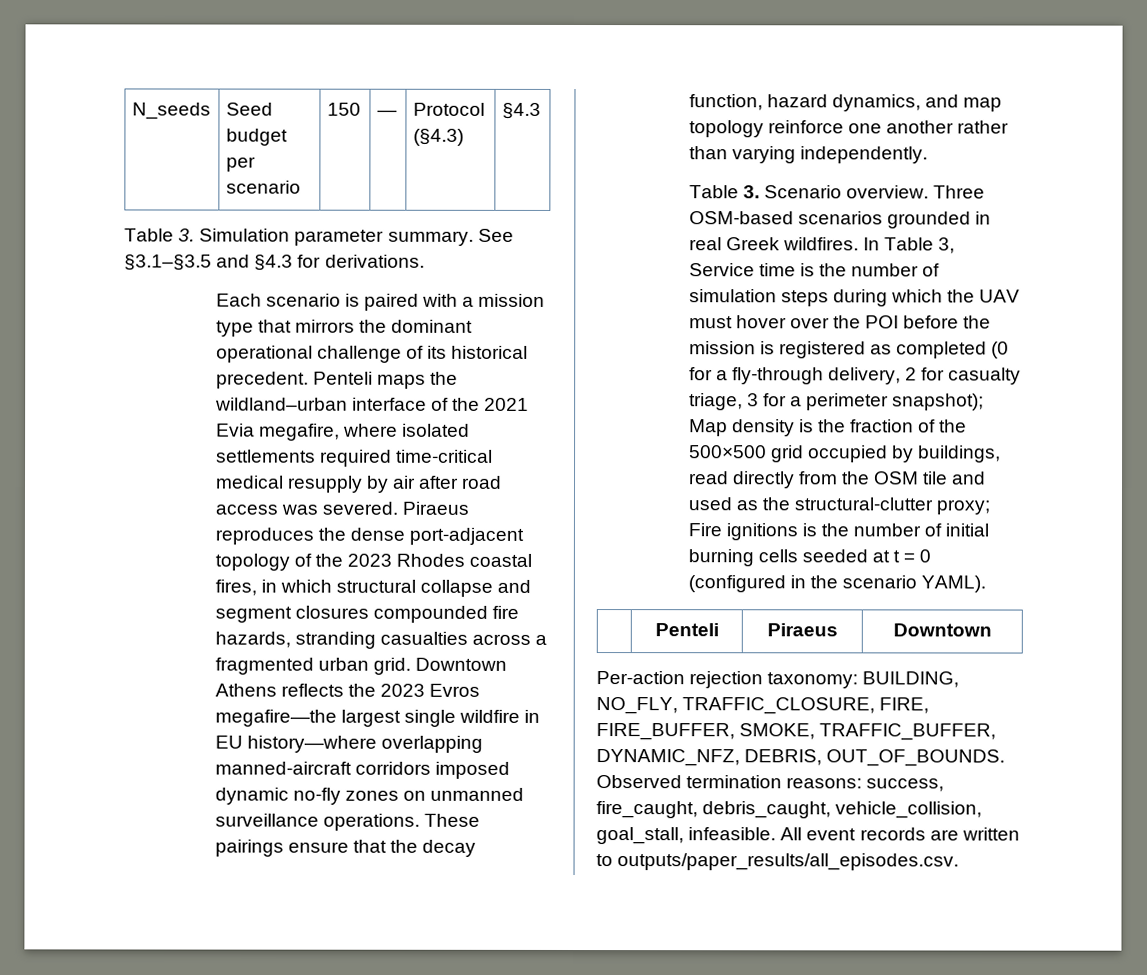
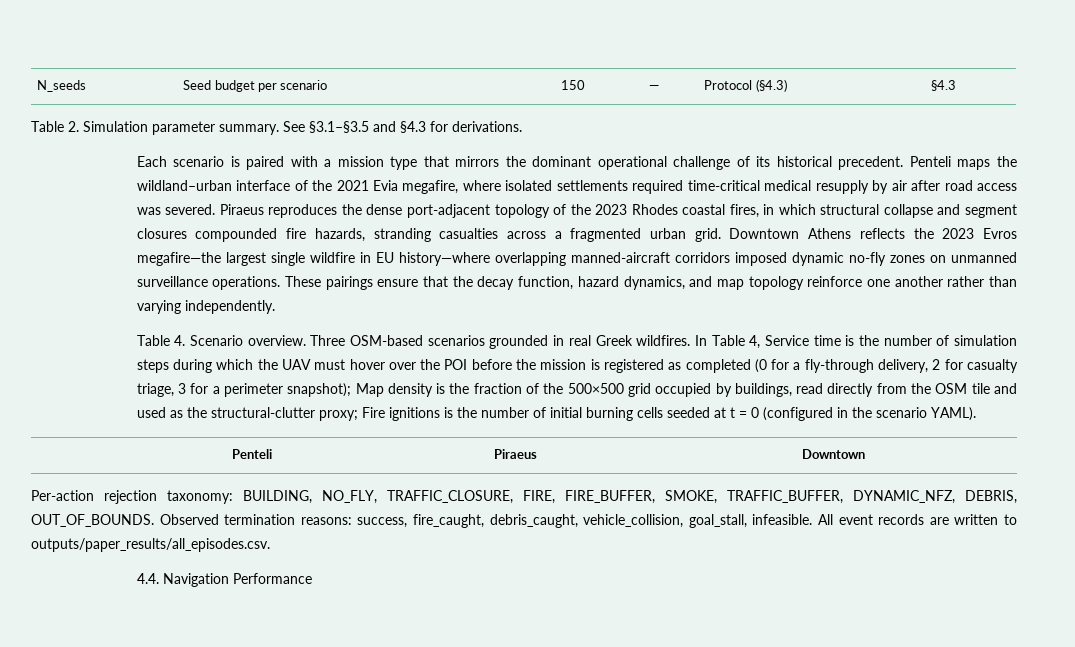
[178,228,196,242] 3. -> [68,121,79,132] 2.
[742,185,760,199] 3. -> [174,335,186,346] 4.
[938,237,956,254] 3, -> [749,335,761,349] 4,
(960, 862) none -> [136,573,312,587] // 4.4. Navigation Performance

